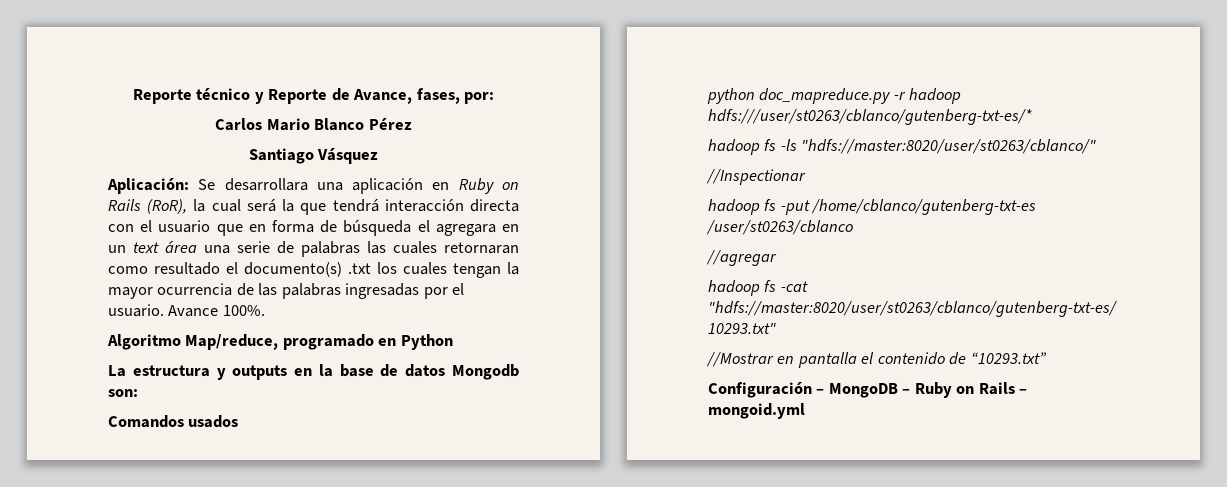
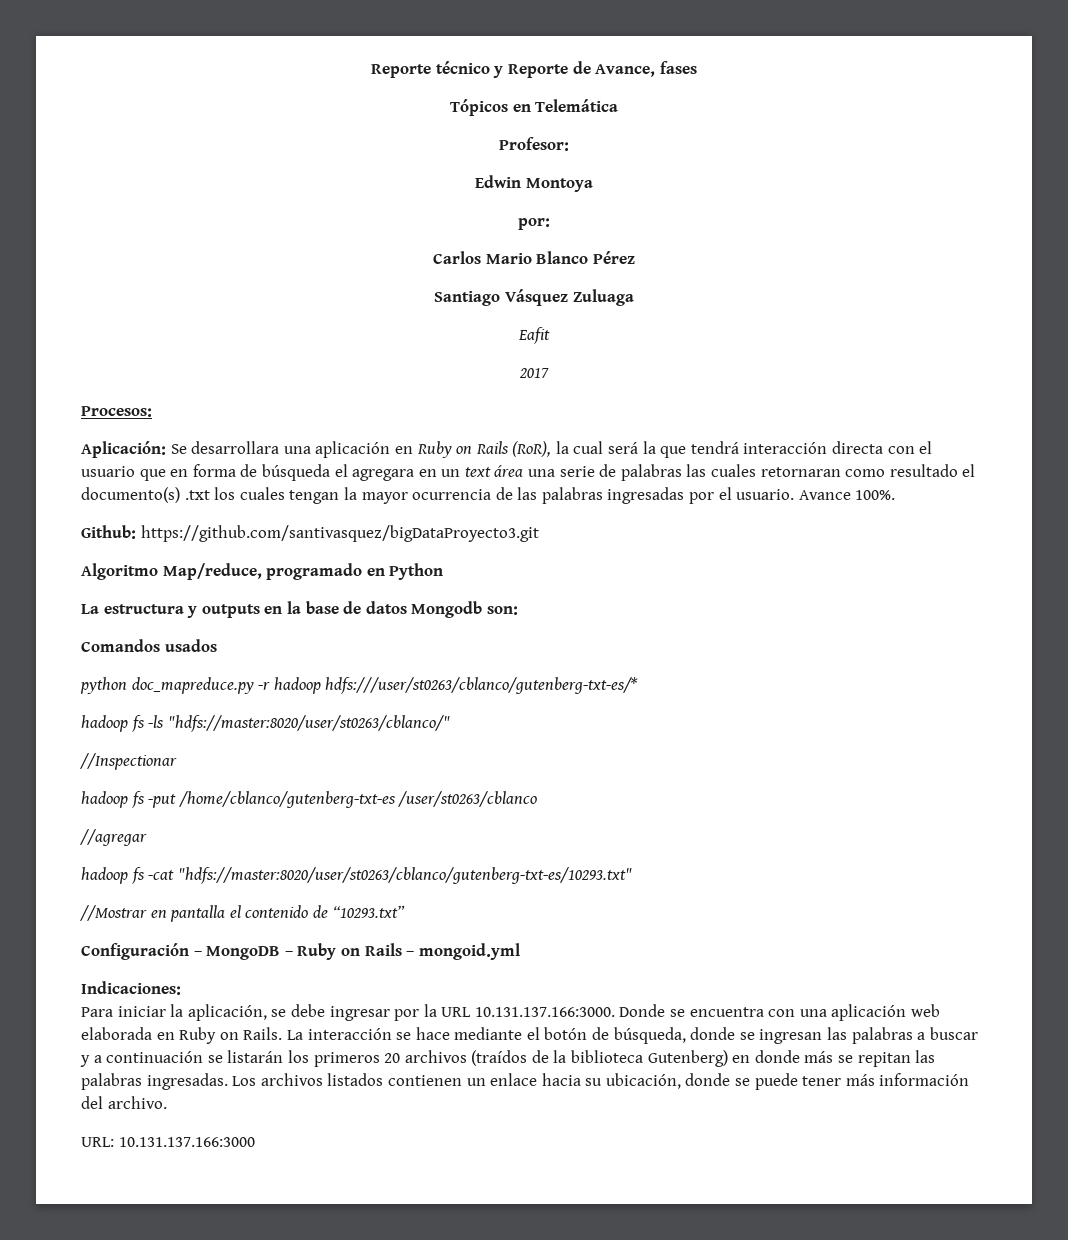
[416,88,460,104] fases, -> [659,61,697,74] [449,99,619,116] [499,137,569,151] [475,175,593,192] fases // Tópicos en Telemática // Profesor: // Edwin Montoya //
(379, 156) none -> [572,289,634,306] [518,327,550,344] [519,368,549,378] [81,406,152,417] Zuluaga // Eafit // 2017 // Procesos:
(265, 310) none -> [81,525,539,542] // Github: https://github.com/santivasquez/bigDataProyecto3.git
(805, 411) none -> [81,981,181,995] [81,1004,941,1021] [81,1027,978,1044] [80,1050,936,1067] [81,1073,970,1090] [81,1096,167,1109] [81,1137,255,1147] // Indicaciones: // Para iniciar la aplicación, se debe ingresar por la URL 10.131.137.166:3000. Donde se encuentra con una aplicación web elaborada en Ruby on Rails. La interacción se hace mediante el botón de búsqueda, donde se ingresan las palabras a buscar y a continuación se listarán los primeros 20 archivos (traídos de la biblioteca Gutenberg) en donde más se repitan las palabras ingresadas. Los archivos listados contienen un enlace hacia su ubicación, donde se puede tener más información del archivo. // URL: 10.131.137.166:3000

